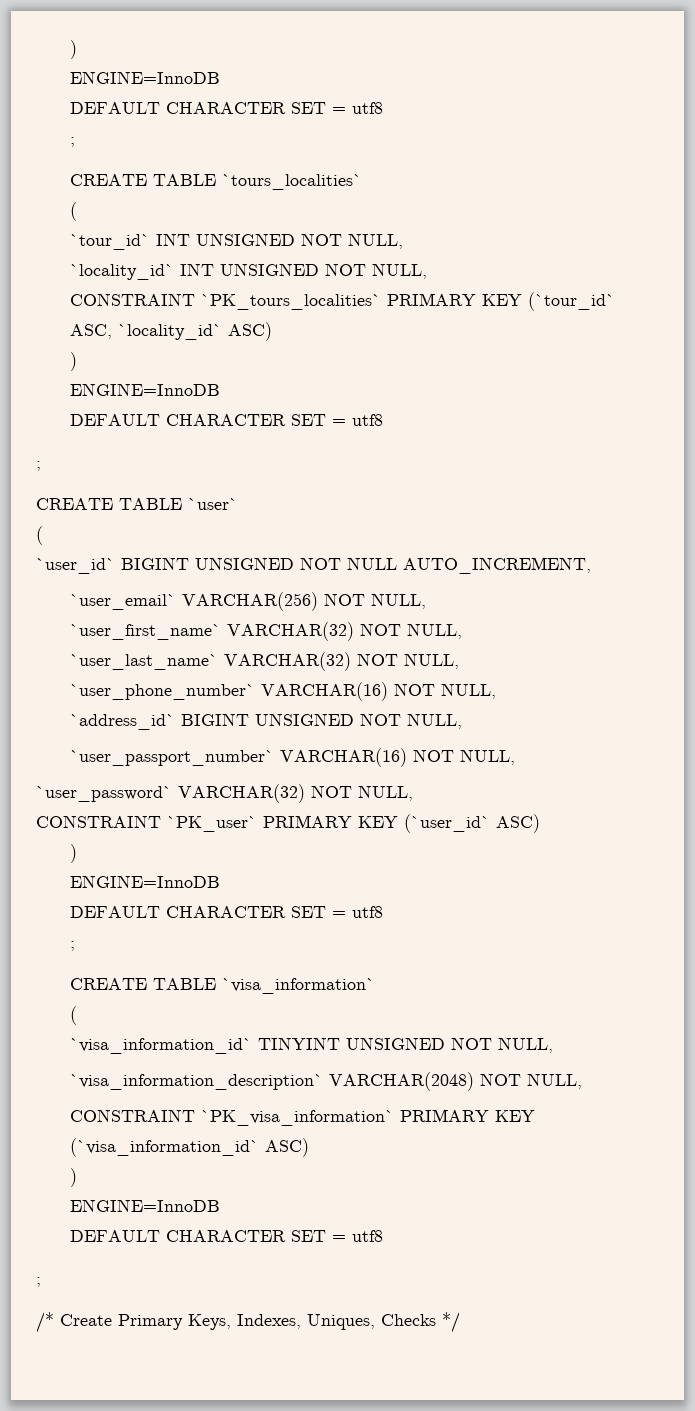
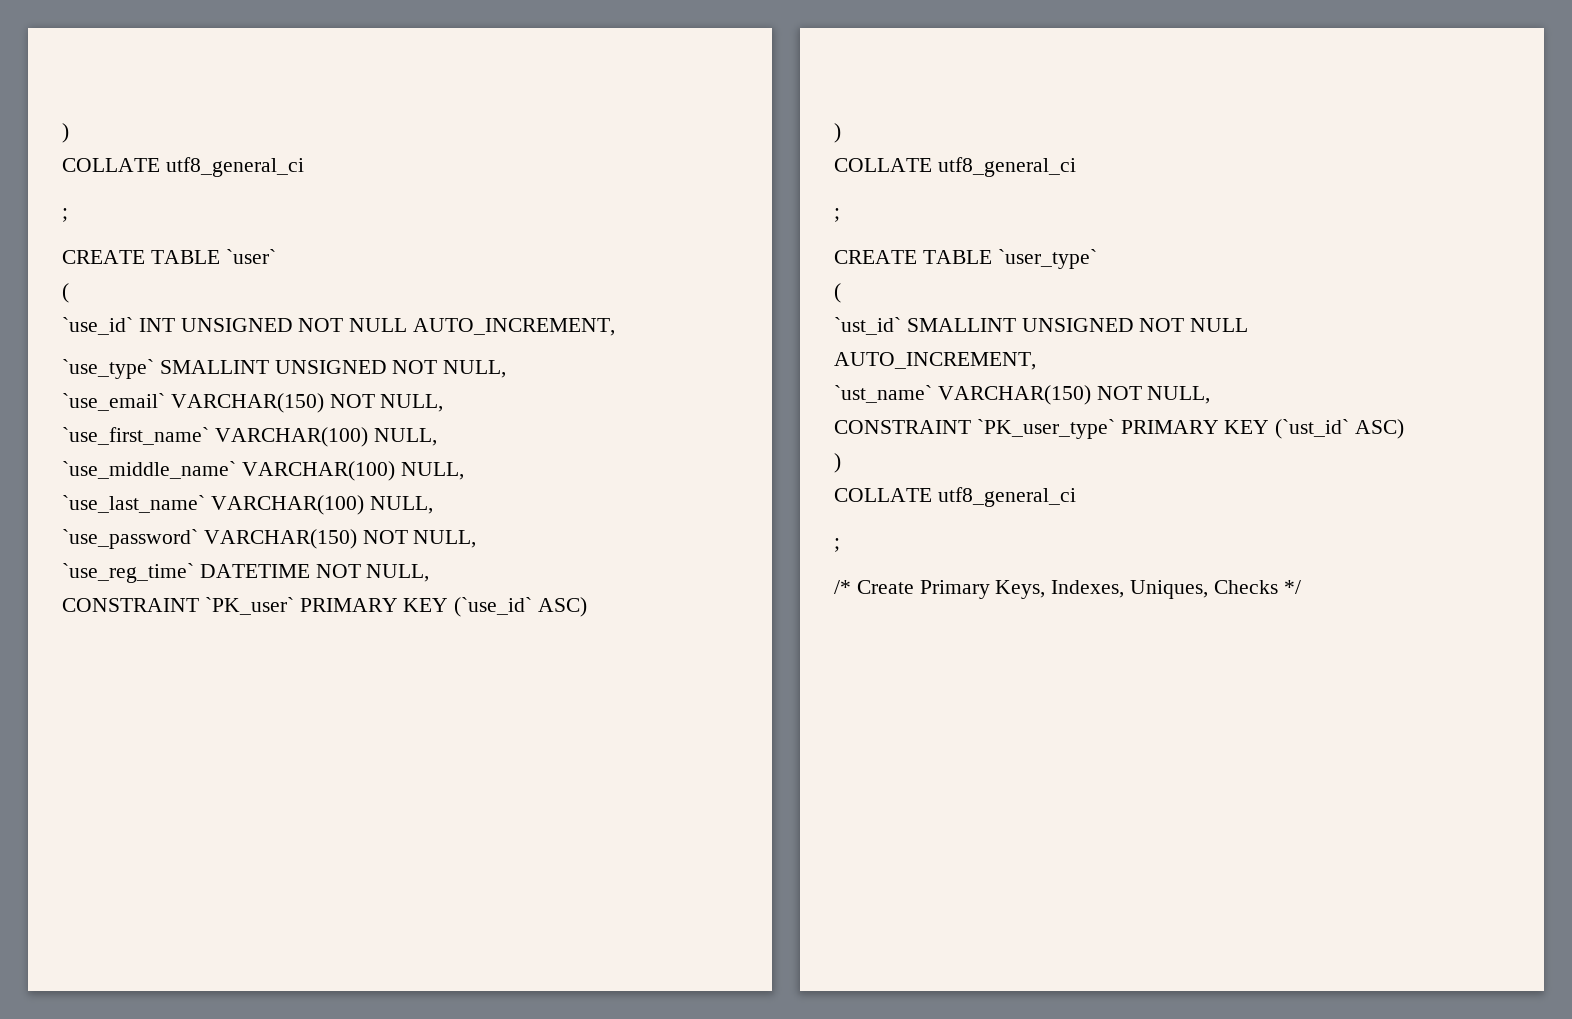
[70,40,78,59] [70,71,221,84] [70,102,384,114] [70,137,76,147] [70,174,363,190] [70,202,78,221] [70,233,404,250] [70,263,428,280] [70,292,616,311] [70,322,273,341] [70,352,78,371] [70,383,221,396] [70,414,384,426] ) // ENGINE=InnoDB // DEFAULT CHARACTER SET = utf8 // ; // CREATE TABLE `tours_localities` // ( // `tour_id` INT UNSIGNED NOT NULL, // `locality_id` INT UNSIGNED NOT NULL, // CONSTRAINT `PK_tours_localities` PRIMARY KEY (`tour_id` ASC, `locality_id` ASC) // ) // ENGINE=InnoDB // DEFAULT CHARACTER SET = utf8 -> [62,123,69,143] [62,157,304,177] ) // COLLATE utf8_general_ci
[36,557,591,574] [70,592,427,611] [70,622,463,641] [70,652,460,671] [70,682,497,701] [70,713,463,730] [70,748,516,767] [36,784,305,803] `user_id` BIGINT UNSIGNED NOT NULL AUTO_INCREMENT, // `user_email` VARCHAR(256) NOT NULL, // `user_first_name` VARCHAR(32) NOT NULL, // `user_last_name` VARCHAR(32) NOT NULL, // `user_phone_number` VARCHAR(16) NOT NULL, // `address_id` BIGINT UNSIGNED NOT NULL, // `user_passport_number` VARCHAR(16) NOT NULL, // `user_password` VARCHAR(32) -> [62,317,616,336] [62,359,507,379] [62,393,444,413] [62,427,437,447] [62,461,464,481] [62,495,433,515] [62,529,477,549] [62,563,310,583] `use_id` INT UNSIGNED NOT NULL AUTO_INCREMENT, // `use_type` SMALLINT UNSIGNED NOT NULL, // `use_email` VARCHAR(150) NOT NULL, // `use_first_name` VARCHAR(100) NULL, // `use_middle_name` VARCHAR(100) NULL, // `use_last_name` VARCHAR(100) NULL, // `use_password` VARCHAR(150) NOT NULL, // `use_reg_time` DATETIME
[404,814,540,833] [70,844,78,863] [70,875,221,888] [70,906,384,918] [70,941,76,951] [70,978,376,994] [70,1006,78,1025] [70,1037,554,1054] [70,1072,583,1091] [70,1109,536,1126] [70,1138,310,1157] [70,1168,78,1187] [70,1199,221,1212] [70,1230,384,1242] (`user_id` ASC) // ) // ENGINE=InnoDB // DEFAULT CHARACTER SET = utf8 // ; // CREATE TABLE `visa_information` // ( // `visa_information_id` TINYINT UNSIGNED NOT NULL, // `visa_information_description` VARCHAR(2048) NOT NULL, // CONSTRAINT `PK_visa_information` PRIMARY KEY (`visa_information_id` ASC) // ) // ENGINE=InnoDB // DEFAULT CHARACTER SET = utf8 -> [454,597,588,617] [834,123,841,143] [834,157,1076,177] [834,208,840,222] [834,249,1097,269] [834,283,841,303] [834,317,1249,335] [834,352,1036,370] [834,385,1211,405] [834,419,1405,439] [834,453,841,473] [834,487,1076,507] (`use_id` ASC) // ) // COLLATE utf8_general_ci // ; // CREATE TABLE `user_type` // ( // `ust_id` SMALLINT UNSIGNED NOT NULL AUTO_INCREMENT, // `ust_name` VARCHAR(150) NOT NULL, // CONSTRAINT `PK_user_type` PRIMARY KEY (`ust_id` ASC) // ) // COLLATE utf8_general_ci

